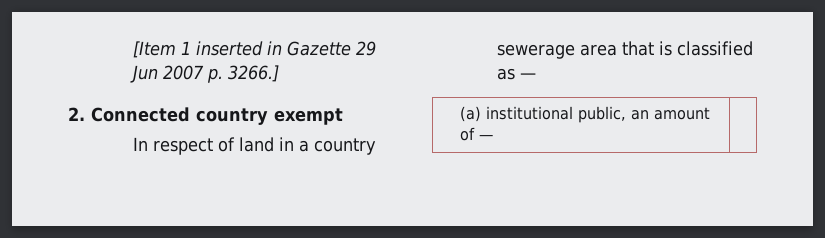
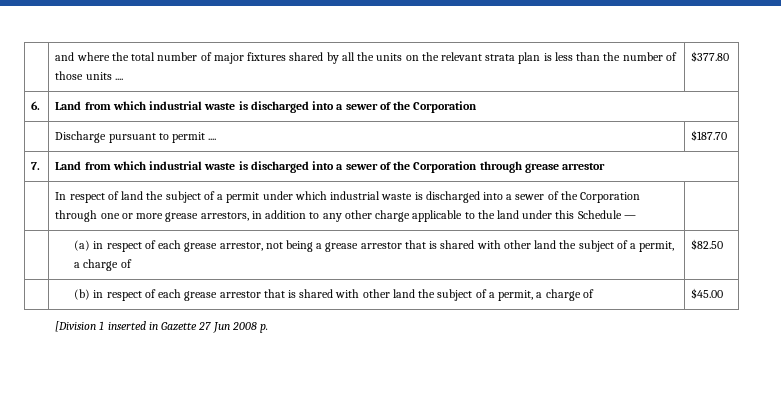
[133,41,377,58] [130,65,280,83] [68,107,343,125] [133,137,377,155] [497,41,754,59] [497,68,537,80] [460,106,711,123] [460,127,494,141] [Item 1 inserted in Gazette 29 Jun 2007 p. 3266.] // 2. Connected country exempt // In respect of land in a country sewerage area that is classified as — // (a) institutional public, an amount of — | -> [55,52,677,64] [55,71,123,80] [691,51,730,62] [31,101,41,110] [55,101,478,113] [55,131,217,143] [691,130,728,141] [31,162,41,170] [55,161,605,173] [55,191,641,203] [55,210,636,222] [74,240,675,252] [74,259,132,271] [691,239,724,250] [74,289,594,301] [691,288,724,299] [55,321,269,333] | and where the total number of major fixtures shared by all the units on the relevant strata plan is less than the number of those units .... | $377.80 // 6. | Land from which industrial waste is discharged into a sewer of the Corporation // | Discharge pursuant to permit .... | $187.70 // 7. | Land from which industrial waste is discharged into a sewer of the Corporation through grease arrestor // | In respect of land the subject of a permit under which industrial waste is discharged into a sewer of the Corporation through one or more grease arrestors, in addition to any other charge applicable to the land under this Schedule — | // | (a) in respect of each grease arrestor, not being a grease arrestor that is shared with other land the subject of a permit, a charge of | $82.50 // | (b) in respect of each grease arrestor that is shared with other land the subject of a permit, a charge of | $45.00 // [Division 1 inserted in Gazette 27 Jun 2008 p.

